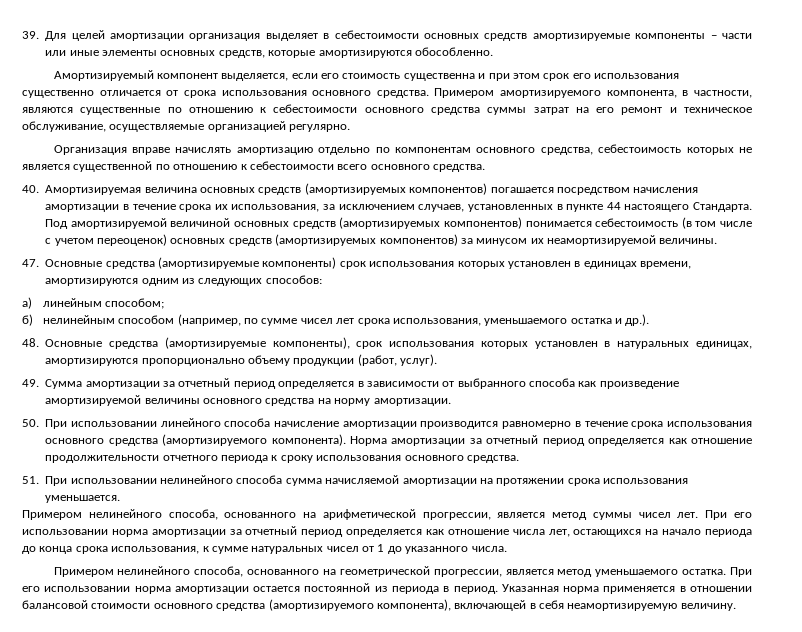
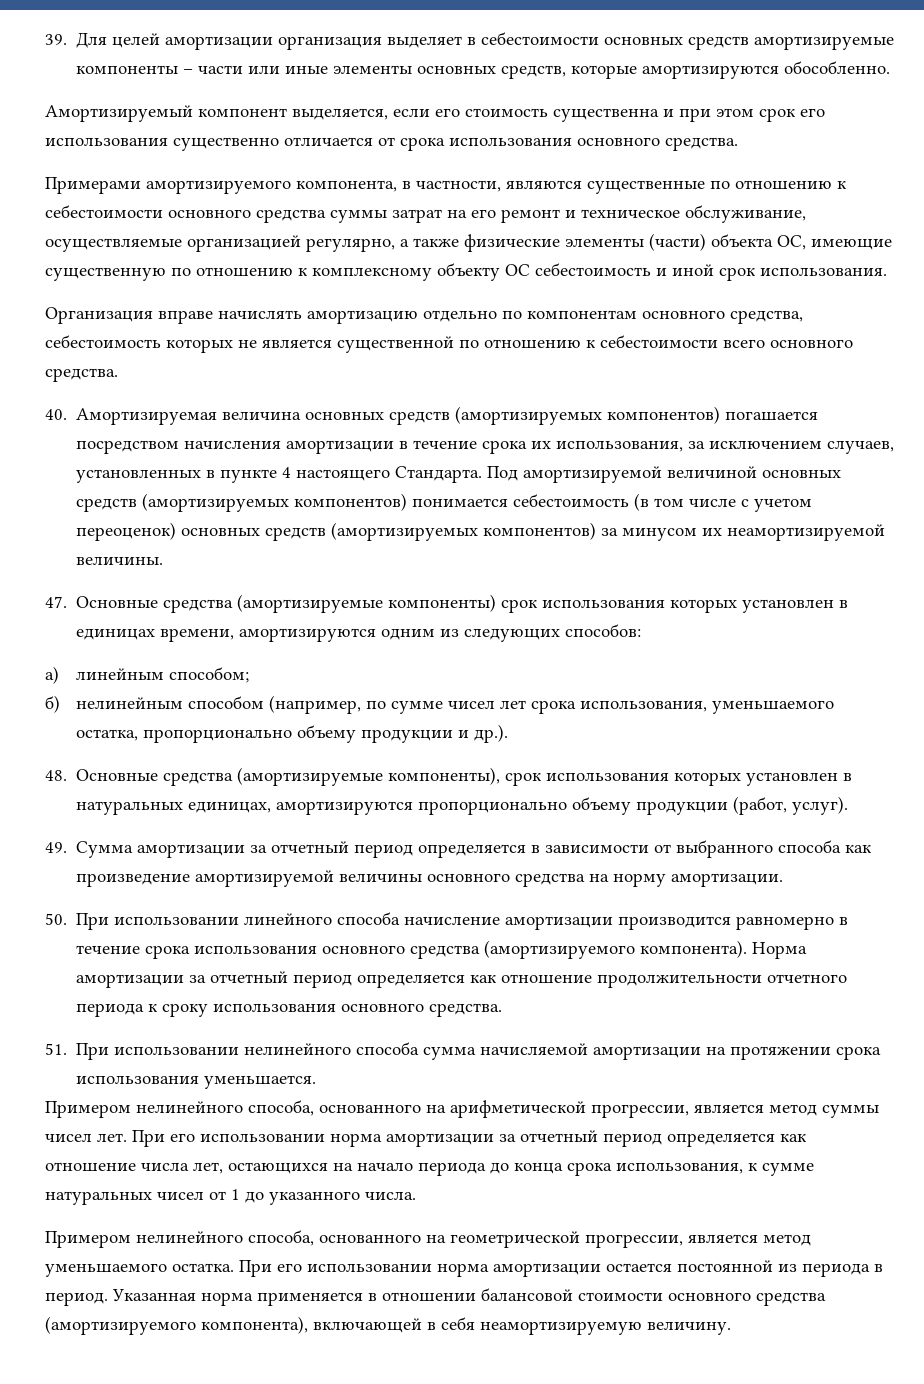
[434,88,495,98] Примером -> [45,177,141,194] // Примерами
[289,124,351,132] регулярно. -> [306,233,892,252] [45,263,887,281] регулярно, а также физические элементы (части) объекта ОС, имеющие существенную по отношению к комплексному объекту ОС себестоимость и иной срок использования.
[606,202,621,210] 44 -> [282,467,292,478] 4
[570,318,612,324] остатка -> [75,725,453,743] остатка, пропорционально объему продукции

